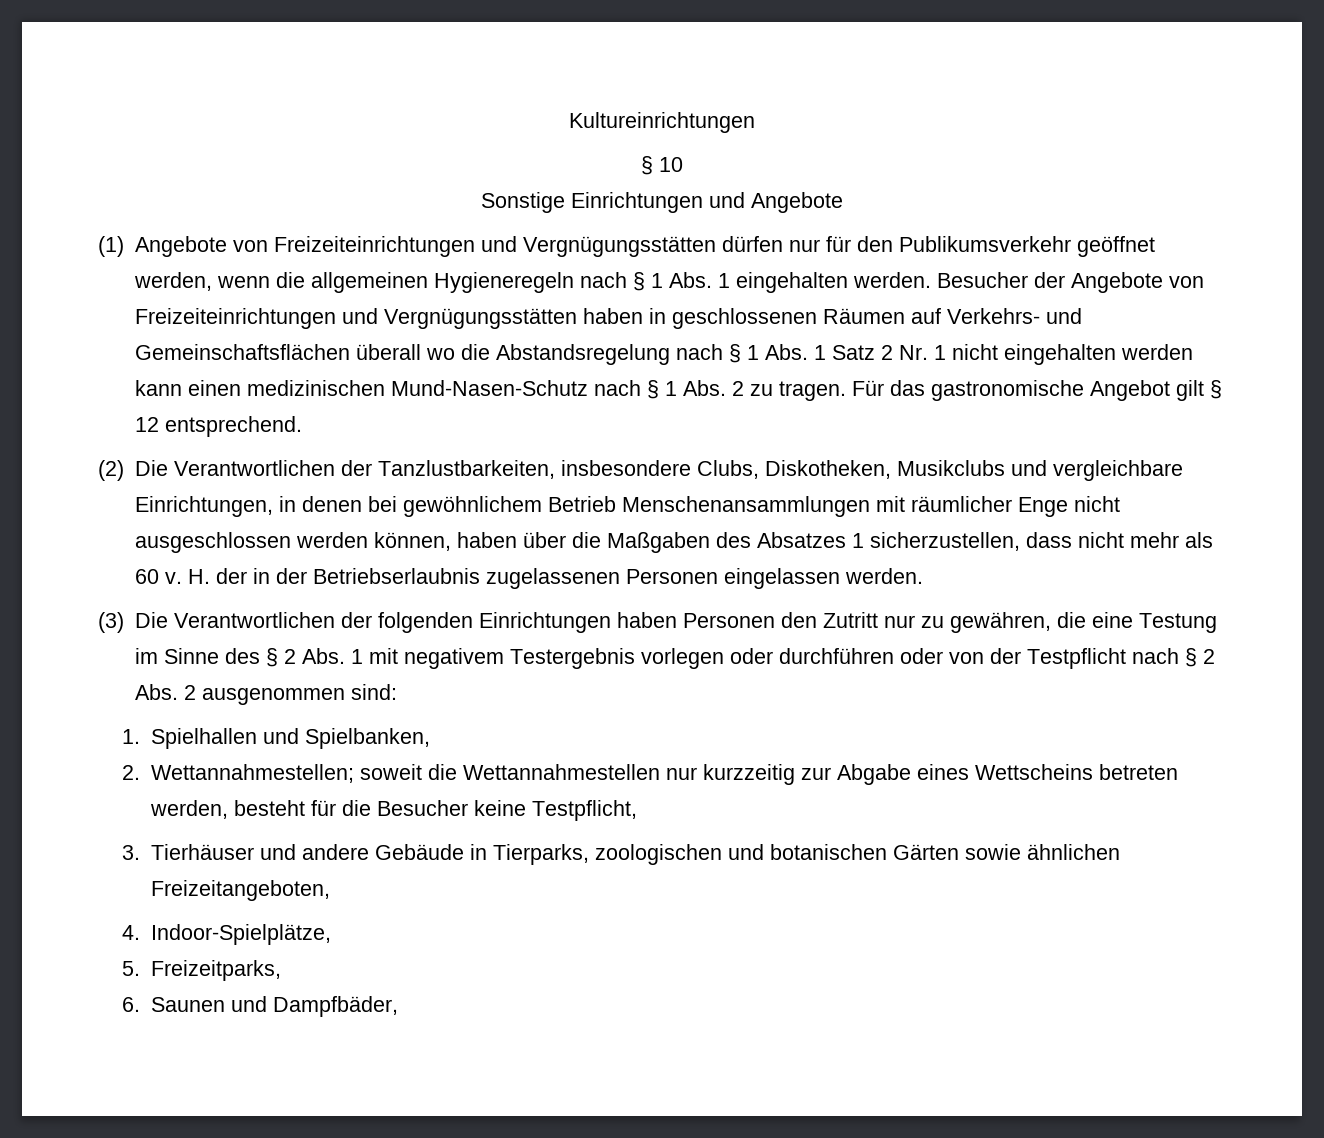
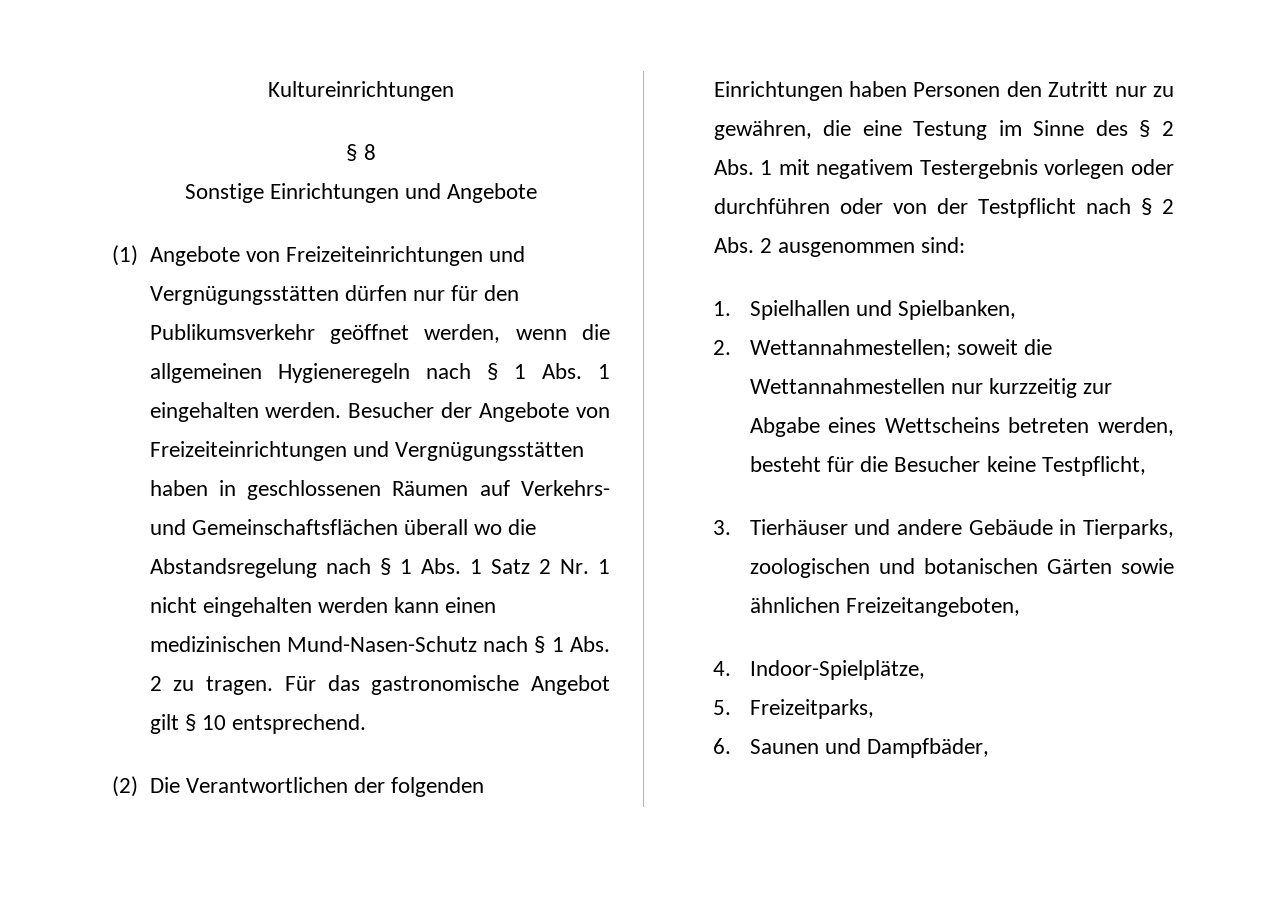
[659,157,683,172] 10 -> [363,144,376,160] 8
[134,417,159,432] 12 -> [201,715,226,730] 10
[377,460,1183,481] [134,496,1120,517] [134,532,1213,553] [134,568,923,589] [98,612,372,633] Tanzlustbarkeiten, insbesondere Clubs, Diskotheken, Musikclubs und vergleichbare Einrichtungen, in denen bei gewöhnlichem Betrieb Menschenansammlungen mit räumlicher Enge nicht ausgeschlossen werden können, haben über die Maßgaben des Absatzes 1 sicherzustellen, dass nicht mehr als 60 v. H. der in der Betriebserlaubnis zugelassenen Personen eingelassen werden. // (3) Die Verantwortlichen der -> (385, 785) none

